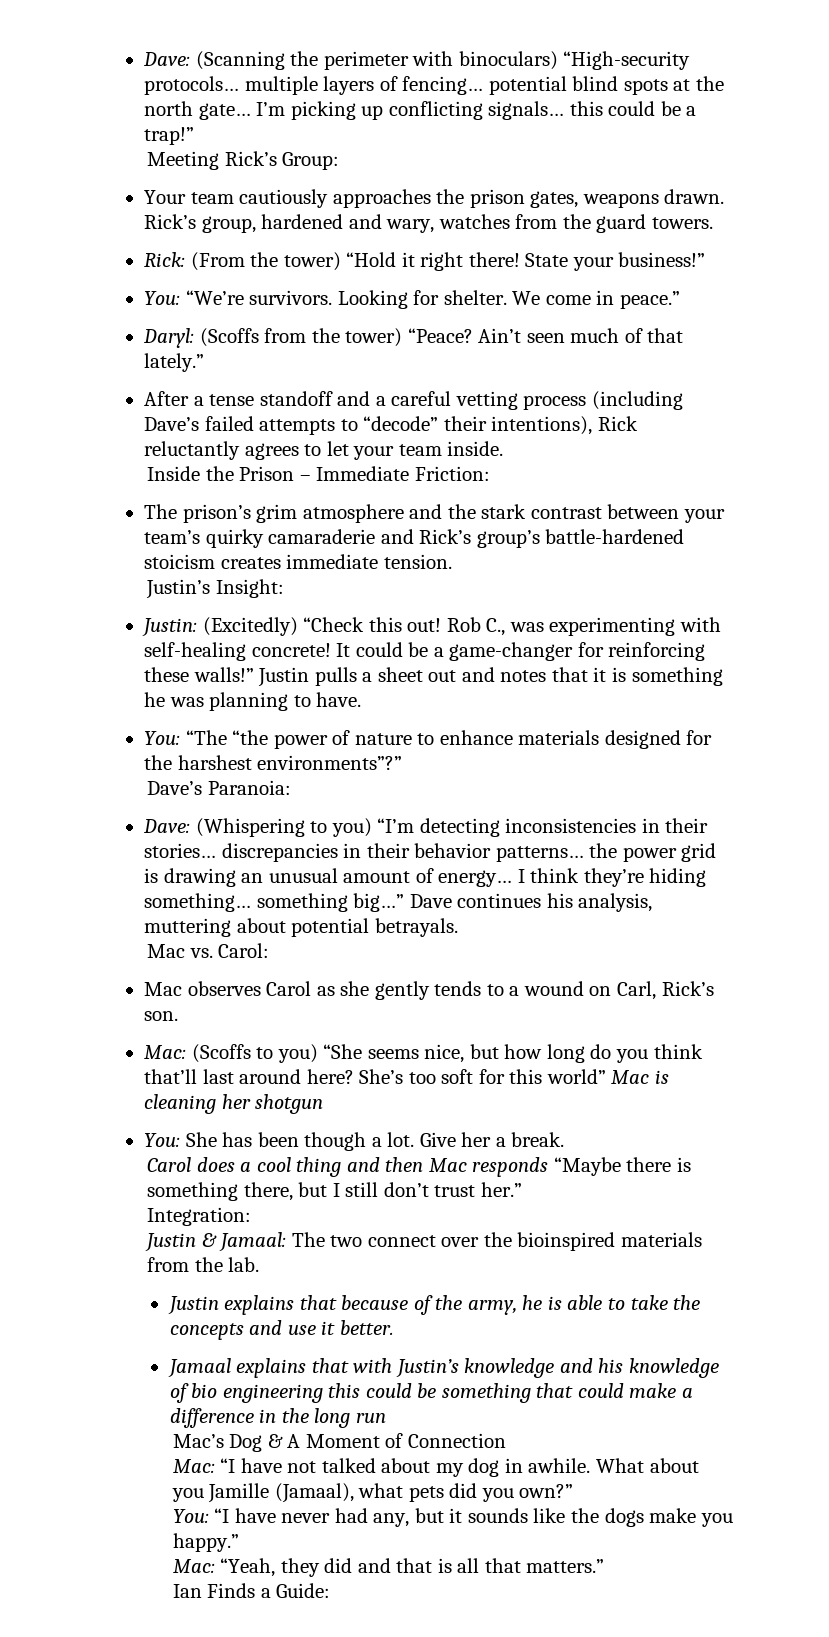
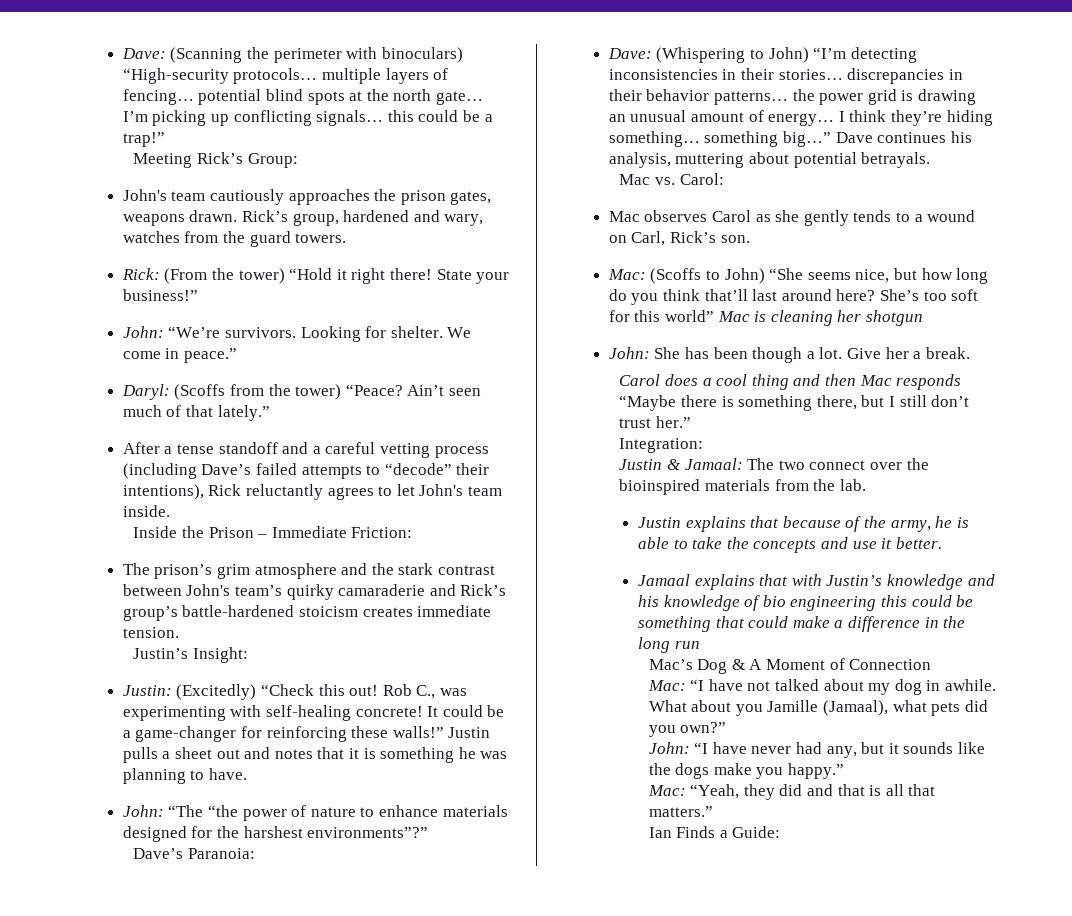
[144,190,187,204] Your -> [122,189,167,201] John's
[144,291,181,305] You: -> [122,326,164,338] John:
[353,446,395,460] your -> [419,484,464,496] John's
[683,509,725,523] your -> [186,584,231,596] John's
[144,731,181,745] You: -> [122,805,164,817] John:
[331,818,372,837] you) -> [768,47,809,63] John)
[277,1044,318,1063] you) -> [724,268,765,284] John)
[144,1133,181,1147] You: -> [608,347,650,359] John:
[172,1509,209,1523] You: -> [648,742,690,754] John:

